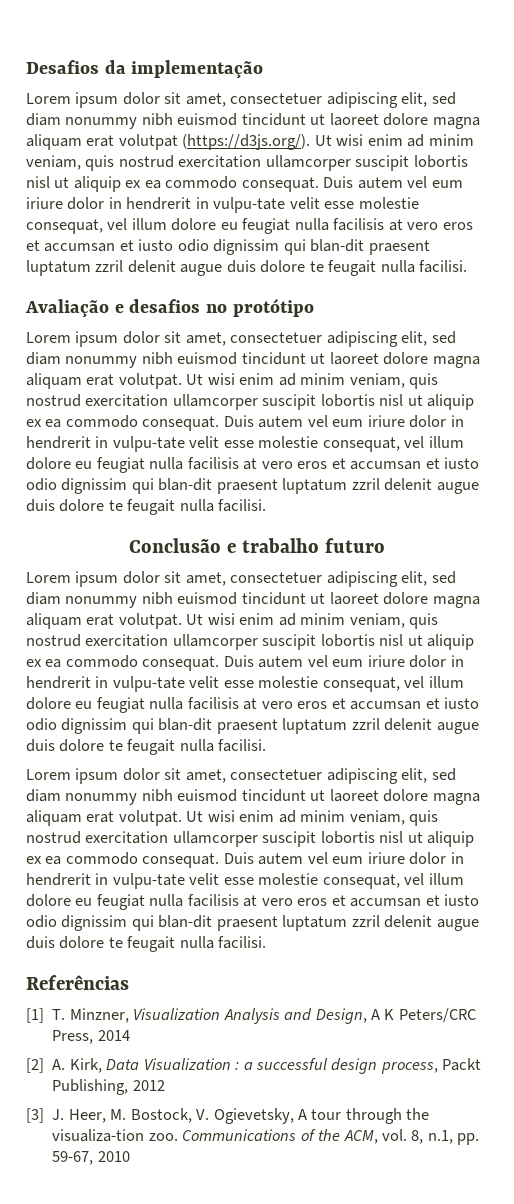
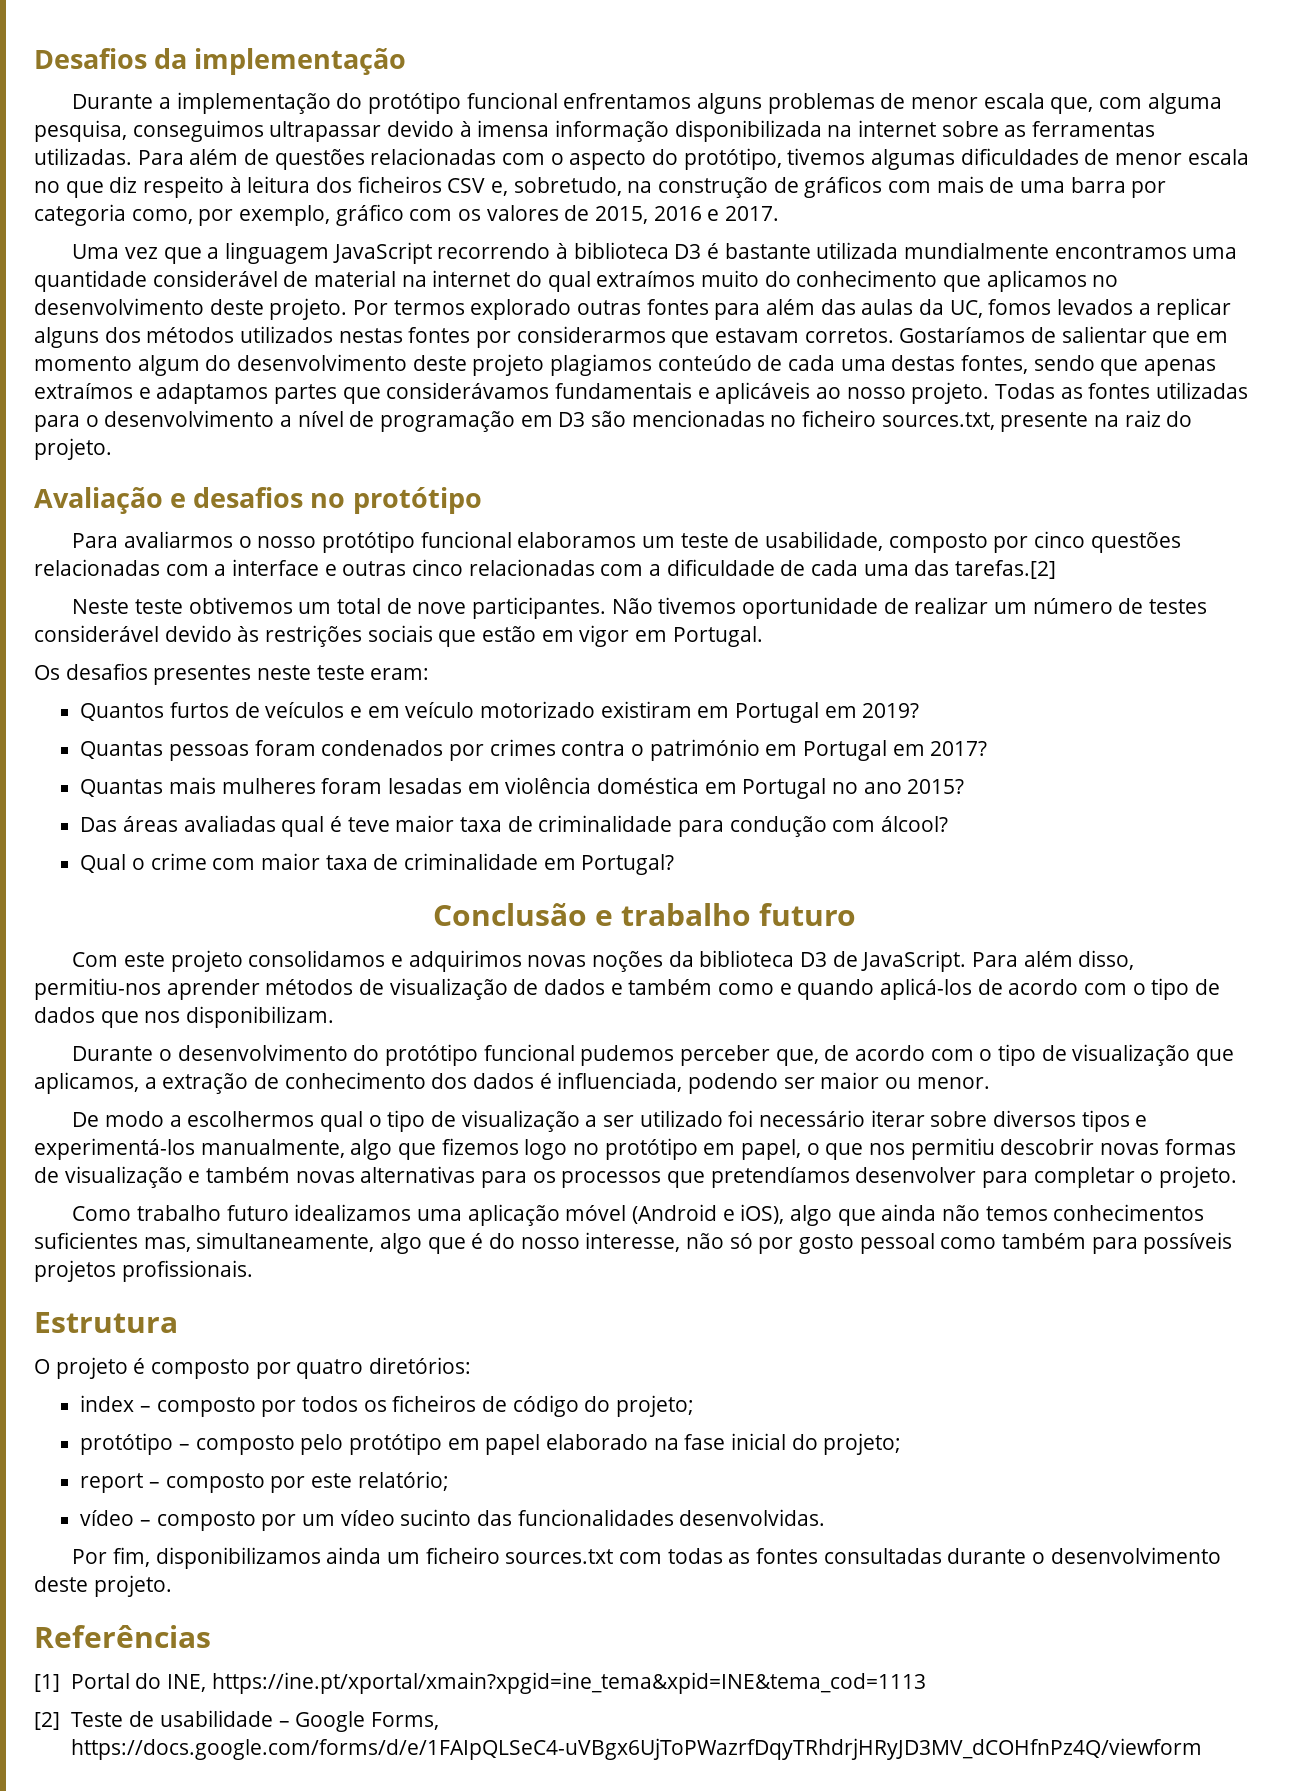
[26,92,456,108] [26,113,480,129] [26,134,474,150] [26,155,468,171] [26,176,463,192] [26,197,419,213] [26,218,473,234] [26,239,430,255] [26,260,468,276] Lorem ipsum dolor sit amet, consectetuer adipiscing elit, sed diam nonummy nibh euismod tincidunt ut laoreet dolore magna aliquam erat volutpat (https://d3js.org/). Ut wisi enim ad minim veniam, quis nostrud exercitation ullamcorper suscipit lobortis nisl ut aliquip ex ea commodo consequat. Duis autem vel eum iriure dolor in hendrerit in vulpu-tate velit esse molestie consequat, vel illum dolore eu feugiat nulla facilisis at vero eros et accumsan et iusto odio dignissim qui blan-dit praesent luptatum zzril delenit augue duis dolore te feugait nulla facilisi. -> [72,92,1222,114] [34,120,1156,142] [34,148,1249,170] [34,176,1167,198] [34,204,780,226] [72,242,1238,264] [34,270,1119,292] [34,298,1232,320] [34,326,1229,348] [34,354,1217,376] [34,382,1249,404] [34,410,1193,432] [34,438,112,460] Durante a implementação do protótipo funcional enfrentamos alguns problemas de menor escala que, com alguma pesquisa, conseguimos ultrapassar devido à imensa informação disponibilizada na internet sobre as ferramentas utilizadas. Para além de questões relacionadas com o aspecto do protótipo, tivemos algumas dificuldades de menor escala no que diz respeito à leitura dos ficheiros CSV e, sobretudo, na construção de gráficos com mais de uma barra por categoria como, por exemplo, gráfico com os valores de 2015, 2016 e 2017. // Uma vez que a linguagem JavaScript recorrendo à biblioteca D3 é bastante utilizada mundialmente encontramos uma quantidade considerável de material na internet do qual extraímos muito do conhecimento que aplicamos no desenvolvimento deste projeto. Por termos explorado outras fontes para além das aulas da UC, fomos levados a replicar alguns dos métodos utilizados nestas fontes por considerarmos que estavam corretos. Gostaríamos de salientar que em momento algum do desenvolvimento deste projeto plagiamos conteúdo de cada uma destas fontes, sendo que apenas extraímos e adaptamos partes que considerávamos fundamentais e aplicáveis ao nosso projeto. Todas as fontes utilizadas para o desenvolvimento a nível de programação em D3 são mencionadas no ficheiro sources.txt, presente na raiz do projeto.
[26,331,456,347] [26,352,480,368] [26,373,439,389] [26,394,475,410] [26,415,464,431] [26,436,464,452] [26,457,480,473] [26,478,479,494] [26,499,267,515] [129,538,385,553] [26,571,456,587] [26,592,480,608] [26,613,439,629] [26,634,475,650] [26,655,464,671] [26,676,464,692] [26,697,480,713] [26,718,479,734] [26,739,267,755] [26,768,456,784] [26,789,480,805] [26,810,439,826] [26,831,475,847] [26,852,464,868] [26,873,464,889] [26,894,480,910] [26,915,479,931] [26,936,267,952] [26,975,129,990] [26,1008,476,1024] [52,1030,130,1044] [26,1058,482,1074] [52,1079,165,1095] [26,1108,430,1124] [52,1129,480,1145] [52,1151,130,1165] Lorem ipsum dolor sit amet, consectetuer adipiscing elit, sed diam nonummy nibh euismod tincidunt ut laoreet dolore magna aliquam erat volutpat. Ut wisi enim ad minim veniam, quis nostrud exercitation ullamcorper suscipit lobortis nisl ut aliquip ex ea commodo consequat. Duis autem vel eum iriure dolor in hendrerit in vulpu-tate velit esse molestie consequat, vel illum dolore eu feugiat nulla facilisis at vero eros et accumsan et iusto odio dignissim qui blan-dit praesent luptatum zzril delenit augue duis dolore te feugait nulla facilisi. // Conclusão e trabalho futuro // Lorem ipsum dolor sit amet, consectetuer adipiscing elit, sed diam nonummy nibh euismod tincidunt ut laoreet dolore magna aliquam erat volutpat. Ut wisi enim ad minim veniam, quis nostrud exercitation ullamcorper suscipit lobortis nisl ut aliquip ex ea commodo consequat. Duis autem vel eum iriure dolor in hendrerit in vulpu-tate velit esse molestie consequat, vel illum dolore eu feugiat nulla facilisis at vero eros et accumsan et iusto odio dignissim qui blan-dit praesent luptatum zzril delenit augue duis dolore te feugait nulla facilisi. // Lorem ipsum dolor sit amet, consectetuer adipiscing elit, sed diam nonummy nibh euismod tincidunt ut laoreet dolore magna aliquam erat volutpat. Ut wisi enim ad minim veniam, quis nostrud exercitation ullamcorper suscipit lobortis nisl ut aliquip ex ea commodo consequat. Duis autem vel eum iriure dolor in hendrerit in vulpu-tate velit esse molestie consequat, vel illum dolore eu feugiat nulla facilisis at vero eros et accumsan et iusto odio dignissim qui blan-dit praesent luptatum zzril delenit augue duis dolore te feugait nulla facilisi. // Referências // [1] T. Minzner, Visualization Analysis and Design, A K Peters/CRC Press, 2014 // [2] A. Kirk, Data Visualization : a successful design process, Packt Publishing, 2012 // [3] J. Heer, M. Bostock, V. Ogievetsky, A tour through the visualiza-tion zoo. Communications of the ACM, vol. 8, n.1, pp. 59-67, 2010 -> [72,531,1181,553] [34,559,1057,579] [72,597,1208,619] [34,625,763,647] [34,663,430,685] [80,701,920,723] [80,739,988,761] [80,777,965,799] [80,815,948,837] [80,853,675,875] [432,903,857,926] [72,950,1135,972] [34,978,1221,1000] [34,1006,335,1028] [72,1044,1235,1066] [34,1072,990,1094] [72,1110,1148,1132] [34,1138,1236,1160] [34,1166,1238,1188] [72,1204,1205,1226] [34,1232,1233,1254] [34,1260,253,1282] [34,1312,178,1333] [34,1357,472,1379] [80,1395,694,1417] [80,1433,902,1455] [80,1471,449,1493] [80,1509,826,1531] [72,1547,1221,1569] [34,1575,172,1597] [34,1625,211,1648] [34,1672,926,1694] [34,1710,439,1732] [70,1738,1203,1760] Para avaliarmos o nosso protótipo funcional elaboramos um teste de usabilidade, composto por cinco questões relacionadas com a interface e outras cinco relacionadas com a dificuldade de cada uma das tarefas.[2] // Neste teste obtivemos um total de nove participantes. Não tivemos oportunidade de realizar um número de testes considerável devido às restrições sociais que estão em vigor em Portugal. // Os desafios presentes neste teste eram: // Quantos furtos de veículos e em veículo motorizado existiram em Portugal em 2019? // Quantas pessoas foram condenados por crimes contra o património em Portugal em 2017? // Quantas mais mulheres foram lesadas em violência doméstica em Portugal no ano 2015? // Das áreas avaliadas qual é teve maior taxa de criminalidade para condução com álcool? // Qual o crime com maior taxa de criminalidade em Portugal? // Conclusão e trabalho futuro // Com este projeto consolidamos e adquirimos novas noções da biblioteca D3 de JavaScript. Para além disso, permitiu-nos aprender métodos de visualização de dados e também como e quando aplicá-los de acordo com o tipo de dados que nos disponibilizam. // Durante o desenvolvimento do protótipo funcional pudemos perceber que, de acordo com o tipo de visualização que aplicamos, a extração de conhecimento dos dados é influenciada, podendo ser maior ou menor. // De modo a escolhermos qual o tipo de visualização a ser utilizado foi necessário iterar sobre diversos tipos e experimentá-los manualmente, algo que fizemos logo no protótipo em papel, o que nos permitiu descobrir novas formas de visualização e também novas alternativas para os processos que pretendíamos desenvolver para completar o projeto. // Como trabalho futuro idealizamos uma aplicação móvel (Android e iOS), algo que ainda não temos conhecimentos suficientes mas, simultaneamente, algo que é do nosso interesse, não só por gosto pessoal como também para possíveis projetos profissionais. // Estrutura // O projeto é composto por quatro diretórios: // index – composto por todos os ficheiros de código do projeto; // protótipo – composto pelo protótipo em papel elaborado na fase inicial do projeto; // report – composto por este relatório; // vídeo – composto por um vídeo sucinto das funcionalidades desenvolvidas. // Por fim, disponibilizamos ainda um ficheiro sources.txt com todas as fontes consultadas durante o desenvolvimento deste projeto. // Referências // [1] Portal do INE, https://ine.pt/xportal/xmain?xpgid=ine_tema&xpid=INE&tema_cod=1113 // [2] Teste de usabilidade – Google Forms, https://docs.google.com/forms/d/e/1FAIpQLSeC4-uVBgx6UjToPWazrfDqyTRhdrjHRyJD3MV_dCOHfnPz4Q/viewform

